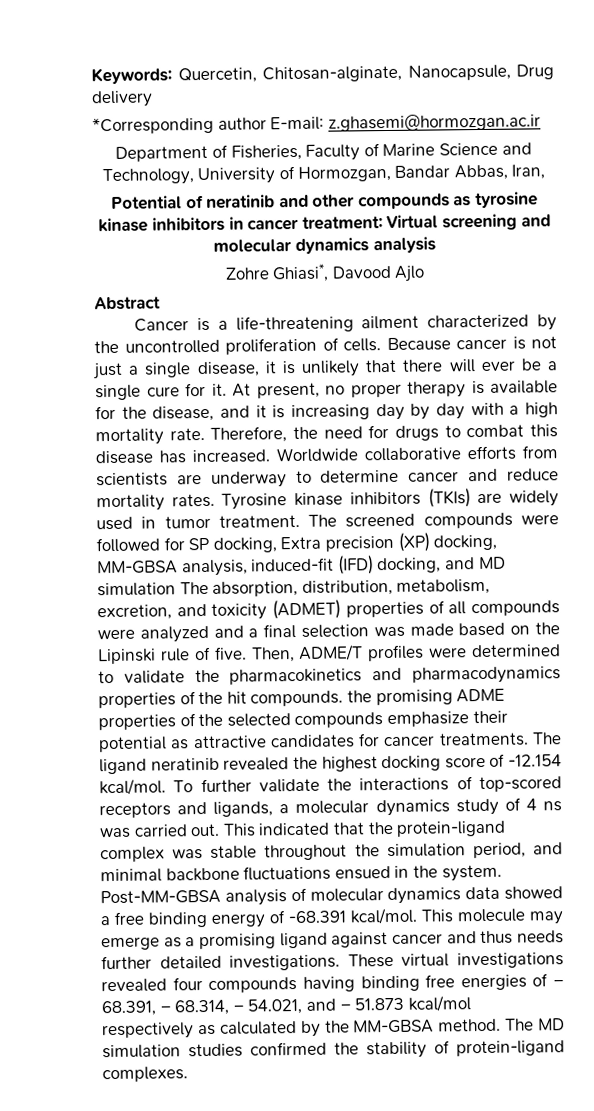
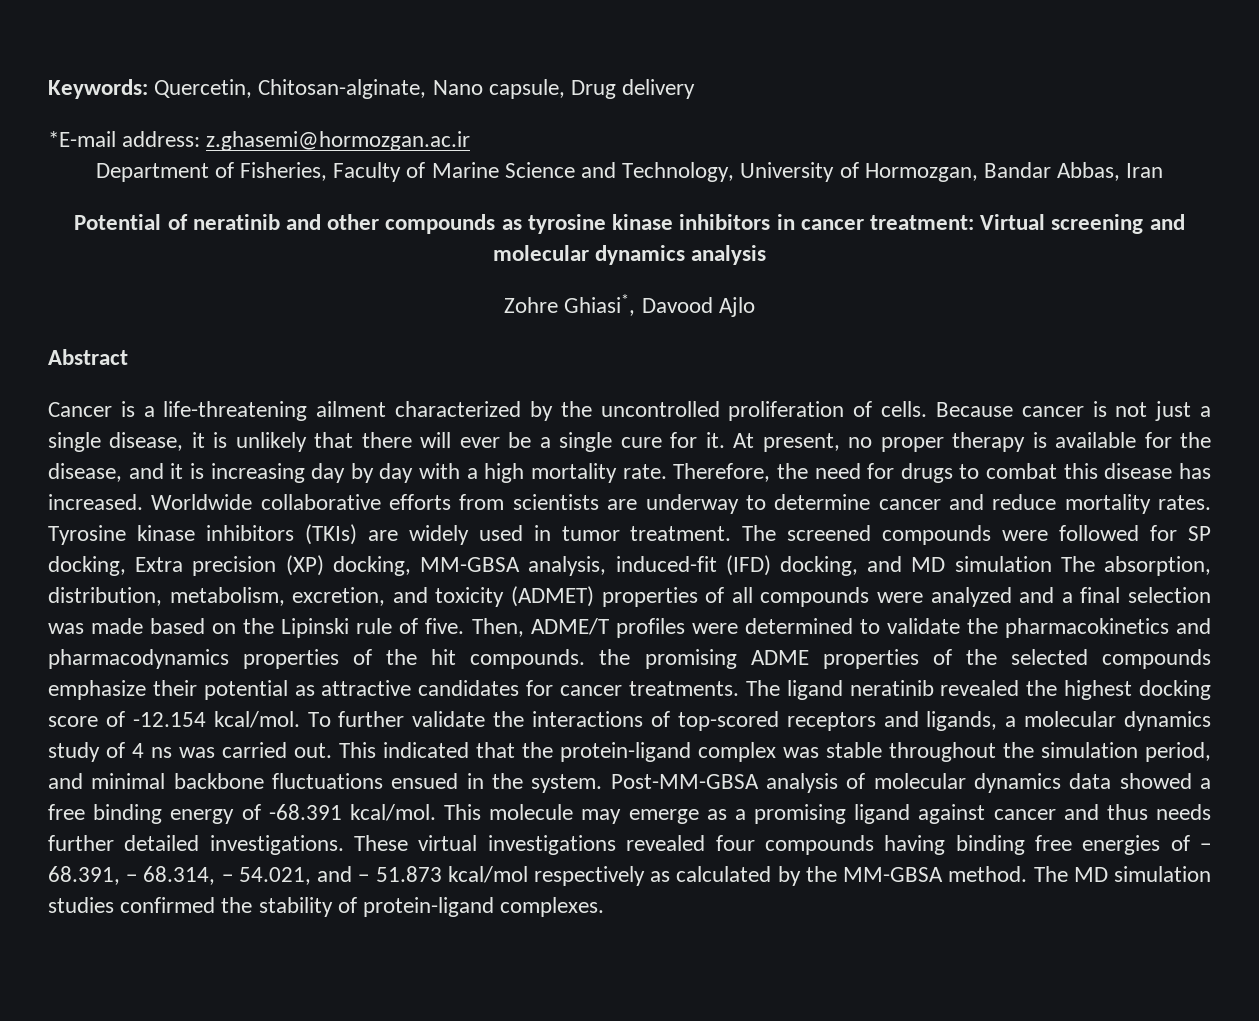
[407,64,511,81] Nanocapsule, -> [432,79,565,99] Nano capsule,
[92,116,325,135] *Corresponding author E-mail: -> [48,131,201,147] *E-mail address:
[511,164,546,180] Iran, -> [1126,163,1164,178] Iran

